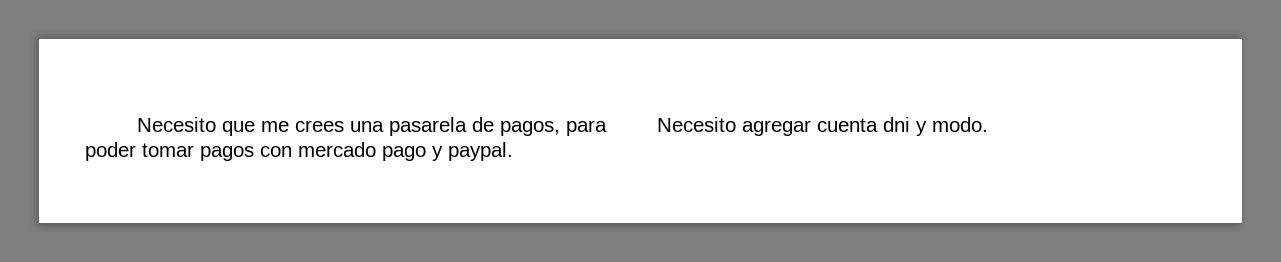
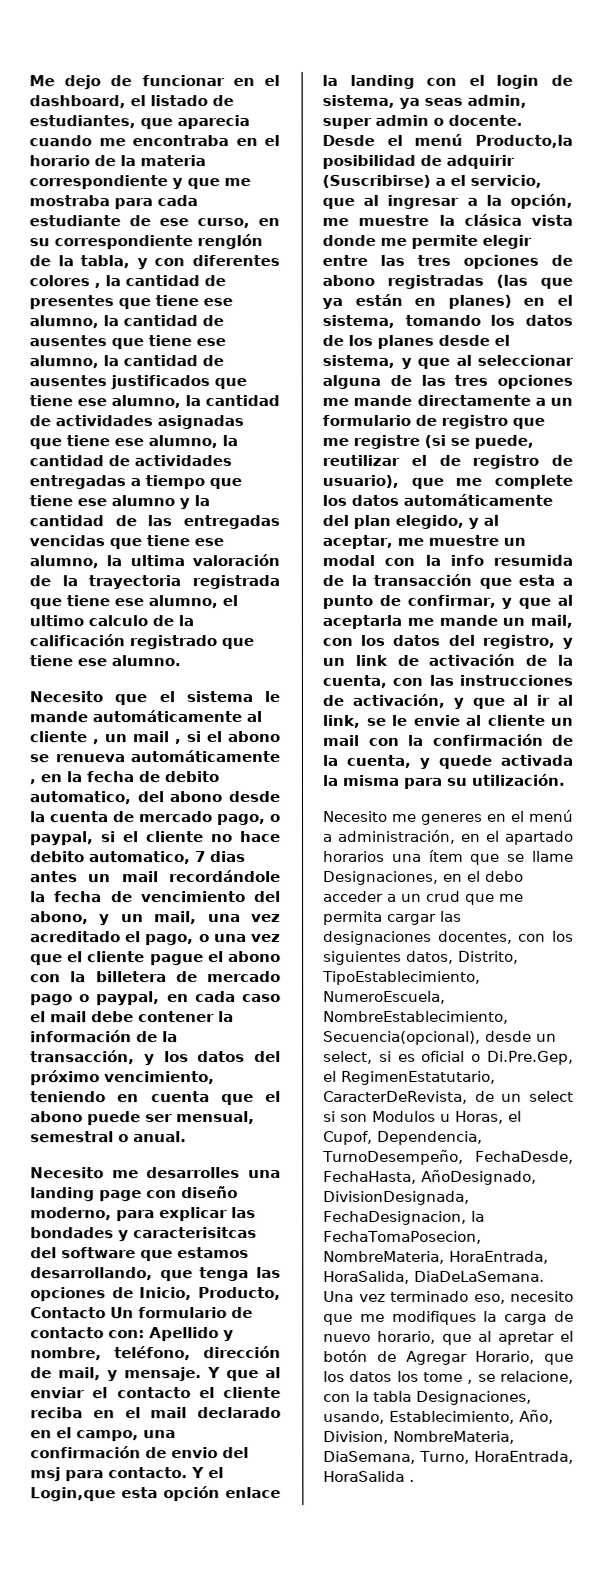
[136,117,607,136] [85,142,513,161] [657,117,988,136] Necesito que me crees una pasarela de pagos, para poder tomar pagos con mercado pago y paypal. // Necesito agregar cuenta dni y modo. -> [29,75,280,90] [29,95,234,109] [29,115,250,130] [29,135,280,147] [29,155,206,167] [29,175,251,190] [29,195,198,210] [29,215,280,229] [29,234,263,250] [29,255,280,270] [29,275,226,289] [29,295,233,310] [29,315,224,329] [29,335,226,350] [29,355,224,369] [29,375,247,390] [29,395,280,409] [29,415,244,430] [29,435,238,450] [29,455,232,467] [29,475,242,490] [29,495,210,510] [29,515,280,530] [29,535,224,550] [29,554,280,569] [29,575,280,590] [29,595,238,610] [29,615,194,627] [29,634,254,650] [29,655,181,667] [29,691,280,706] [29,710,262,723] [29,731,280,745] [29,750,280,763] [29,771,219,785] [30,791,281,805] [30,811,281,826] [30,831,281,846] [30,851,246,865] [30,870,281,883] [30,891,281,903] [30,911,281,926] [30,931,281,946] [30,951,281,966] [30,971,281,983] [30,991,281,1006] [30,1011,234,1023] [30,1030,178,1043] [30,1050,281,1066] [30,1070,215,1086] [30,1091,281,1106] [30,1111,255,1126] [30,1131,187,1143] [30,1167,281,1179] [30,1186,238,1202] [30,1207,256,1222] [30,1227,257,1242] [30,1247,249,1262] [30,1267,281,1282] [30,1287,281,1302] [30,1307,253,1319] [30,1327,234,1342] [30,1346,281,1361] [30,1367,281,1382] [30,1387,281,1399] [30,1407,281,1419] [30,1427,176,1442] [30,1446,249,1459] [30,1467,224,1482] [30,1486,281,1502] [322,74,573,89] [322,94,527,109] [322,114,523,129] [322,133,573,148] [322,154,515,169] [322,174,542,188] [322,193,573,209] [322,213,573,226] [322,234,532,249] [322,254,573,269] [322,274,573,289] [322,293,573,309] [322,314,573,328] [322,334,510,349] [322,354,574,369] [322,374,573,389] [322,394,573,406] [322,414,545,429] [322,434,534,449] [322,454,573,469] [322,474,573,489] [322,493,553,506] [322,514,499,529] [322,534,526,549] [322,554,573,566] [322,573,573,589] [322,594,573,609] [322,614,573,629] [322,634,573,649] [322,653,573,666] [322,674,573,688] [322,693,573,709] [322,714,573,728] [322,733,573,746] [322,754,573,769] [322,773,566,789] [323,809,574,825] [323,829,574,845] [323,849,574,865] [323,870,524,885] [323,890,524,905] [323,910,462,925] [323,930,574,945] [323,950,519,965] [322,970,481,985] [323,990,446,1004] [323,1010,509,1024] [323,1030,557,1045] [323,1050,574,1065] [323,1070,496,1085] [323,1090,574,1104] [323,1110,522,1124] [323,1130,483,1145] [322,1149,574,1165] [323,1169,537,1185] [323,1190,470,1205] [323,1210,485,1225] [323,1230,482,1244] [323,1250,549,1264] [323,1270,545,1284] [323,1290,574,1304] [323,1310,574,1325] [323,1330,574,1345] [323,1349,574,1365] [323,1370,574,1384] [323,1390,532,1405] [323,1409,554,1424] [323,1430,515,1444] [323,1450,574,1464] [323,1470,415,1482] Me dejo de funcionar en el dashboard, el listado de estudiantes, que aparecia cuando me encontraba en el horario de la materia correspondiente y que me mostraba para cada estudiante de ese curso, en su correspondiente renglón de la tabla, y con diferentes colores , la cantidad de presentes que tiene ese alumno, la cantidad de ausentes que tiene ese alumno, la cantidad de ausentes justificados que tiene ese alumno, la cantidad de actividades asignadas que tiene ese alumno, la cantidad de actividades entregadas a tiempo que tiene ese alumno y la cantidad de las entregadas vencidas que tiene ese alumno, la ultima valoración de la trayectoria registrada que tiene ese alumno, el ultimo calculo de la calificación registrado que tiene ese alumno. // Necesito que el sistema le mande automáticamente al cliente , un mail , si el abono se renueva automáticamente , en la fecha de debito automatico, del abono desde la cuenta de mercado pago, o paypal, si el cliente no hace debito automatico, 7 dias antes un mail recordándole la fecha de vencimiento del abono, y un mail, una vez acreditado el pago, o una vez que el cliente pague el abono con la billetera de mercado pago o paypal, en cada caso el mail debe contener la información de la transacción, y los datos del próximo vencimiento, teniendo en cuenta que el abono puede ser mensual, semestral o anual. // Necesito me desarrolles una landing page con diseño moderno, para explicar las bondades y caracterisitcas del software que estamos desarrollando, que tenga las opciones de Inicio, Producto, Contacto Un formulario de contacto con: Apellido y nombre, teléfono, dirección de mail, y mensaje. Y que al enviar el contacto el cliente reciba en el mail declarado en el campo, una confirmación de envio del msj para contacto. Y el Login,que esta opción enlace la landing con el login de sistema, ya seas admin, super admin o docente. Desde el menú Producto,la posibilidad de adquirir (Suscribirse) a el servicio, que al ingresar a la opción, me muestre la clásica vista donde me permite elegir entre las tres opciones de abono registradas (las que ya están en planes) en el sistema, tomando los datos de los planes desde el sistema, y que al seleccionar alguna de las tres opciones me mande directamente a un formulario de registro que me registre (si se puede, reutilizar el de registro de usuario), que me complete los datos automáticamente del plan elegido, y al aceptar, me muestre un modal con la info resumida de la transacción que esta a punto de confirmar, y que al aceptarla me mande un mail, con los datos del registro, y un link de activación de la cuenta, con las instrucciones de activación, y que al ir al link, se le envie al cliente un mail con la confirmación de la cuenta, y quede activada la misma para su utilización. // Necesito me generes en el menú a administración, en el apartado horarios una ítem que se llame Designaciones, en el debo acceder a un crud que me permita cargar las designaciones docentes, con los siguientes datos, Distrito, TipoEstablecimiento, NumeroEscuela, NombreEstablecimiento, Secuencia(opcional), desde un select, si es oficial o Di.Pre.Gep, el RegimenEstatutario, CaracterDeRevista, de un select si son Modulos u Horas, el Cupof, Dependencia, TurnoDesempeño, FechaDesde, FechaHasta, AñoDesignado, DivisionDesignada, FechaDesignacion, la FechaTomaPosecion, NombreMateria, HoraEntrada, HoraSalida, DiaDeLaSemana. Una vez terminado eso, necesito que me modifiques la carga de nuevo horario, que al apretar el botón de Agregar Horario, que los datos los tome , se relacione, con la tabla Designaciones, usando, Establecimiento, Año, Division, NombreMateria, DiaSemana, Turno, HoraEntrada, HoraSalida .

